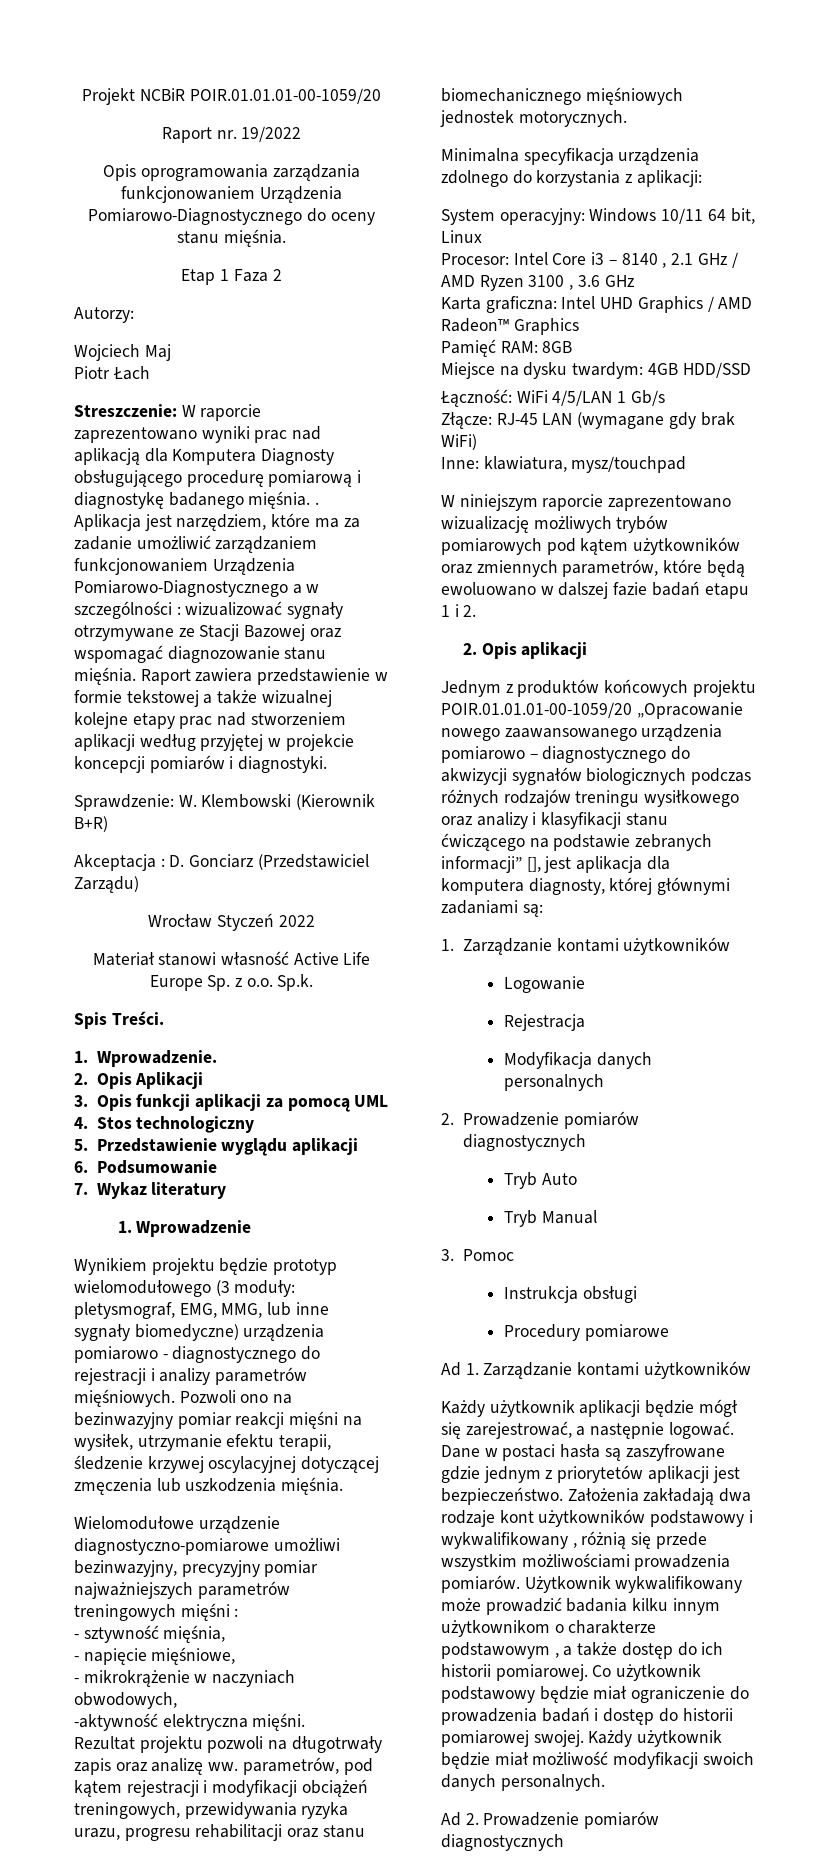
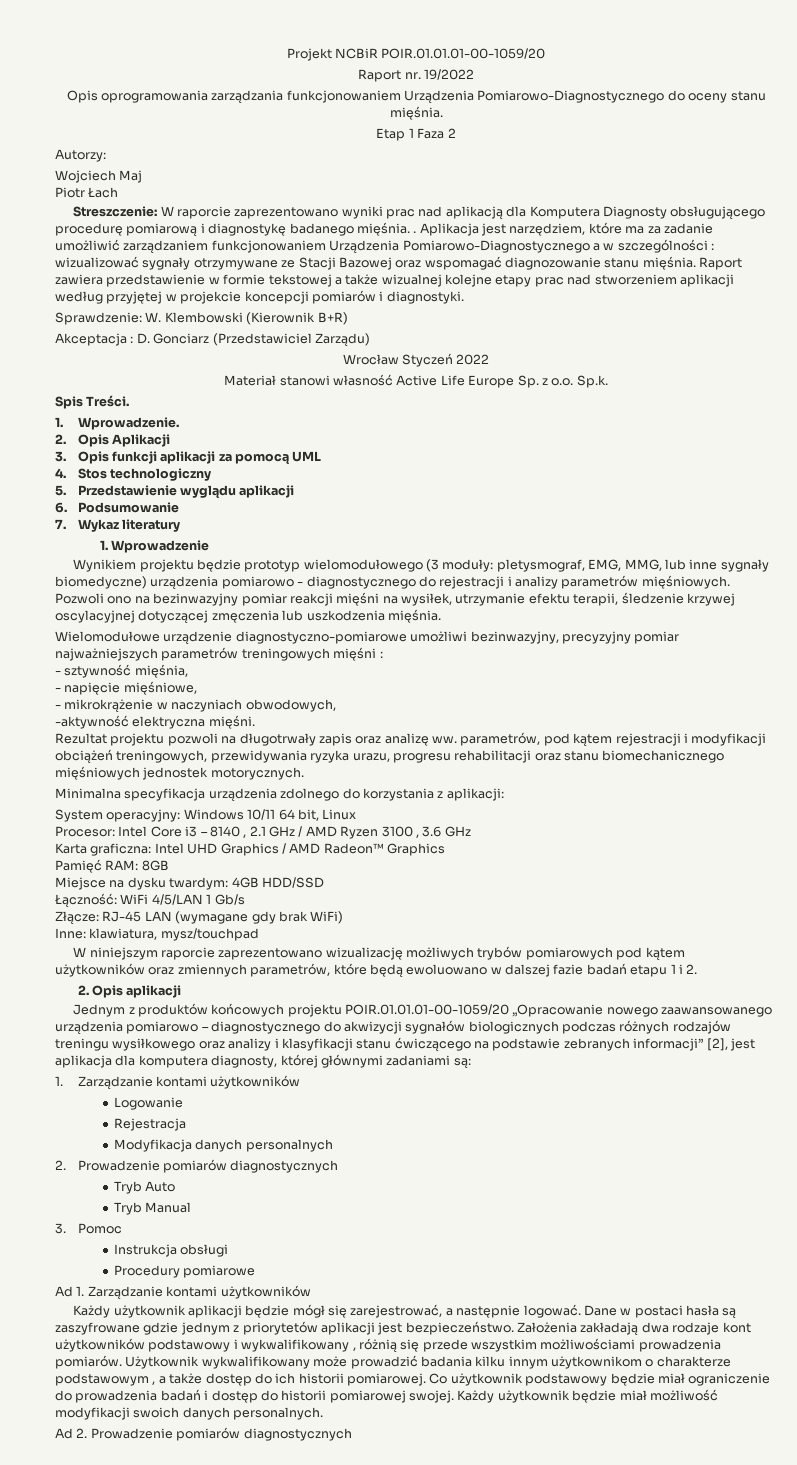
[526,857,541,872] [], -> [706,1038,728,1051] [2],

